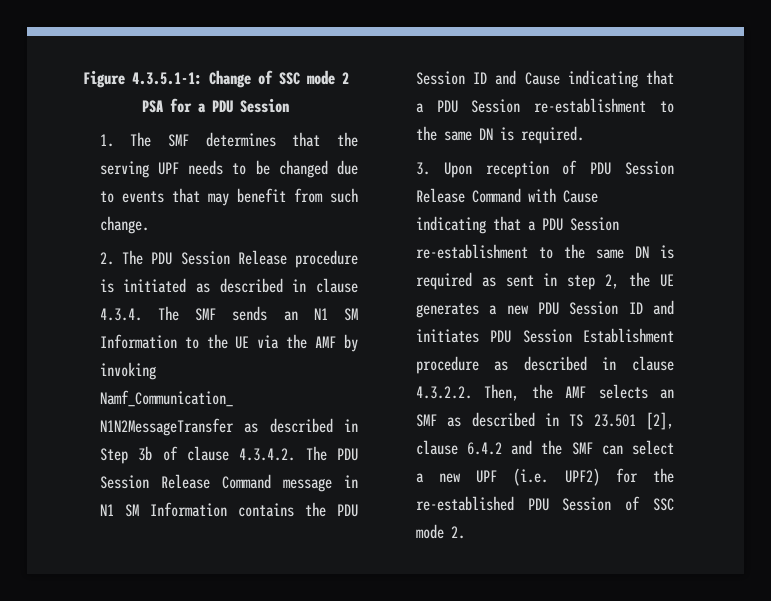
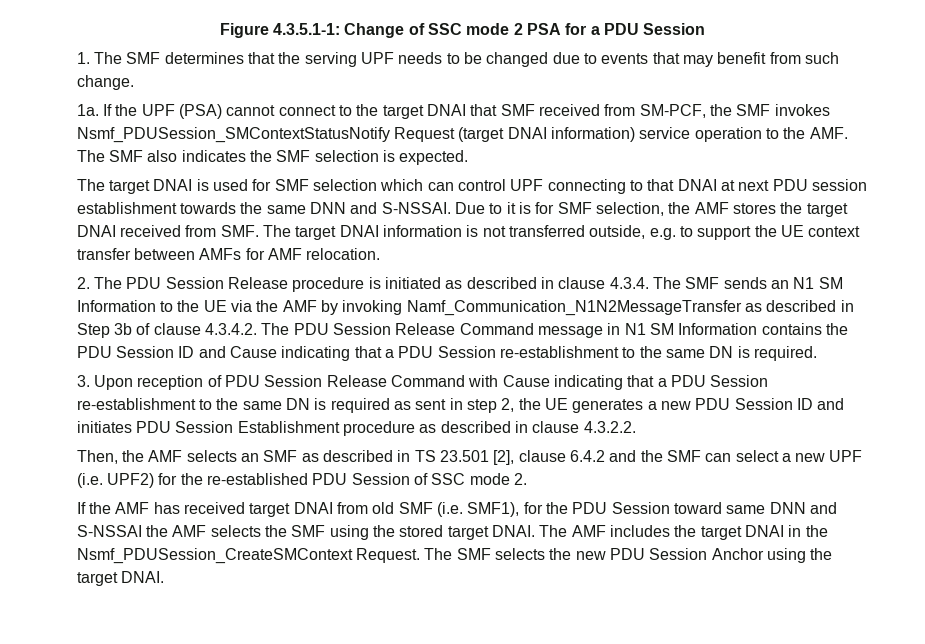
(149, 225) none -> [76,104,830,119] [76,127,848,143] [76,150,469,165] [76,179,867,194] [76,202,848,217] [76,225,861,240] [76,248,381,260] // 1a. If the UPF (PSA) cannot connect to the target DNAI that SMF received from SM-PCF, the SMF invokes Nsmf_PDUSession_SMContextStatusNotify Request (target DNAI information) service operation to the AMF. The SMF also indicates the SMF selection is expected. // The target DNAI is used for SMF selection which can control UPF connecting to that DNAI at next PDU session establishment towards the same DNN and S-NSSAI. Due to it is for SMF selection, the AMF stores the target DNAI received from SMF. The target DNAI information is not transferred outside, e.g. to support the UE context transfer between AMFs for AMF relocation.
(472, 392) none -> (636, 427) //
(465, 532) none -> [76,502,837,517] [76,525,828,540] [76,548,833,564] [76,571,165,586] // If the AMF has received target DNAI from old SMF (i.e. SMF1), for the PDU Session toward same DNN and S-NSSAI the AMF selects the SMF using the stored target DNAI. The AMF includes the target DNAI in the Nsmf_PDUSession_CreateSMContext Request. The SMF selects the new PDU Session Anchor using the target DNAI.

